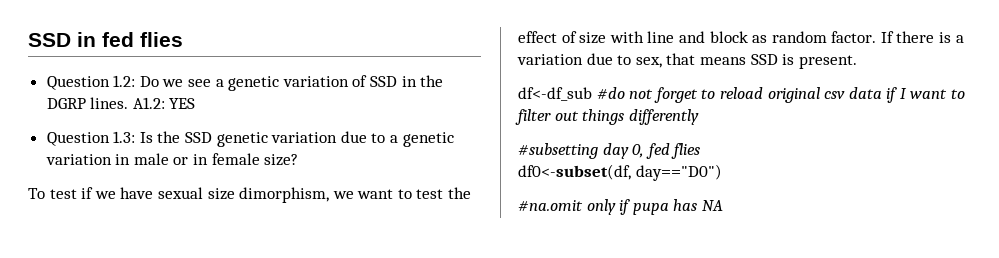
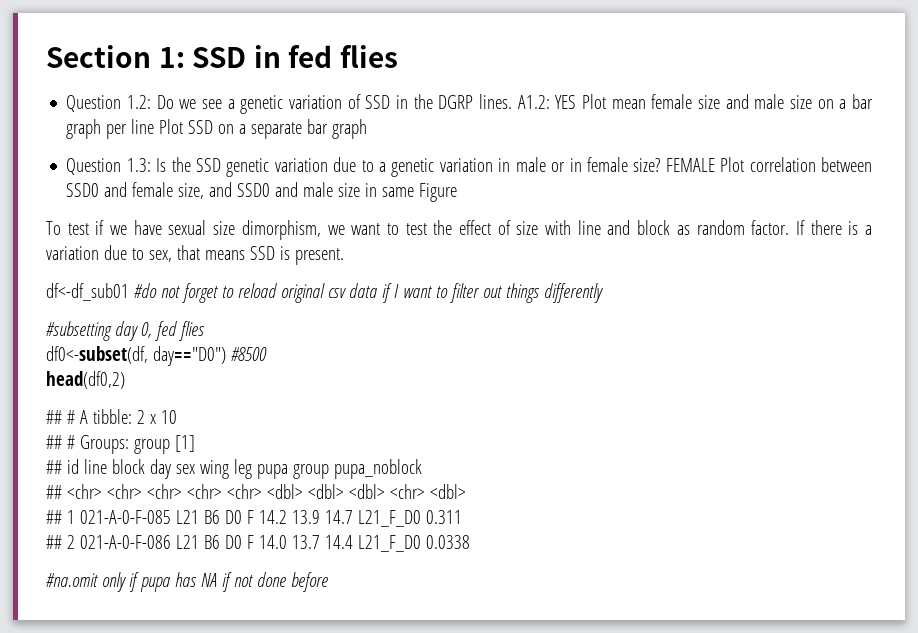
(28, 40) none -> [46,45,185,68] Section 1:
(196, 103) none -> [582,94,874,109] [66,119,368,139] Plot mean female size and male size on a bar graph per line Plot SSD on a separate bar graph
(299, 160) none -> [665,157,872,172] [66,182,458,202] FEMALE Plot correlation between SSD0 and female size, and SSD0 and male size in same Figure
[518,87,592,101] df<-df_sub -> [46,283,129,301] df<-df_sub01
(722, 172) none -> [230,347,267,361] [46,371,125,389] [46,409,177,424] [46,435,195,454] [46,459,422,479] [46,484,466,499] [46,510,462,527] [46,535,470,552] #8500 // head(df0,2) // ## # A tibble: 2 x 10 // ## # Groups: group [1] // ## id line block day sex wing leg pupa group pupa_noblock // ## <chr> <chr> <chr> <chr> <chr> <dbl> <dbl> <dbl> <chr> <dbl> // ## 1 021-A-0-F-085 L21 B6 D0 F 14.2 13.9 14.7 L21_F_D0 0.311 // ## 2 021-A-0-F-086 L21 B6 D0 F 14.0 13.7 14.4 L21_F_D0 0.0338
(723, 205) none -> [221,572,328,592] if not done before

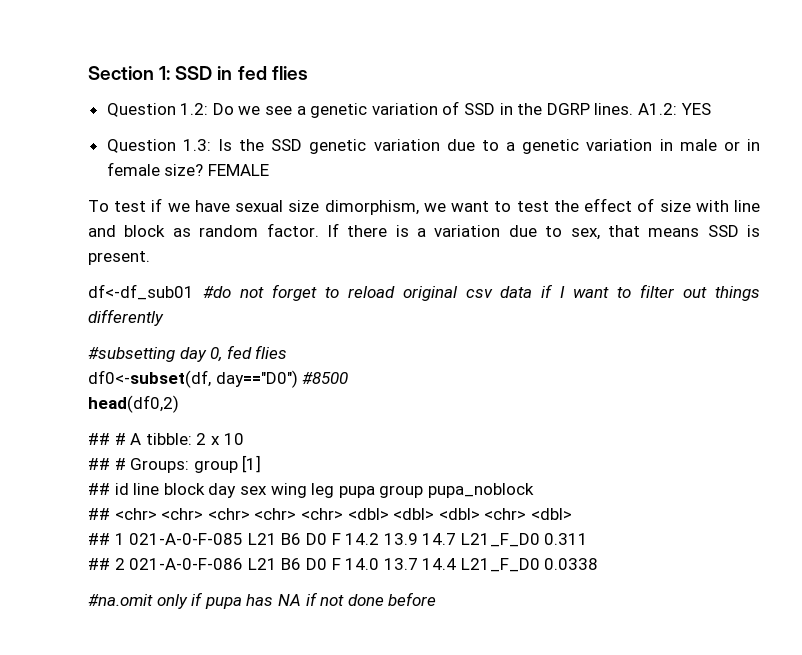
[582,94,874,109] [66,119,368,139] Plot mean female size and male size on a bar graph per line Plot SSD on a separate bar graph -> (711, 109) none
[720,157,872,172] [66,182,458,202] Plot correlation between SSD0 and female size, and SSD0 and male size in same Figure -> (269, 170) none

